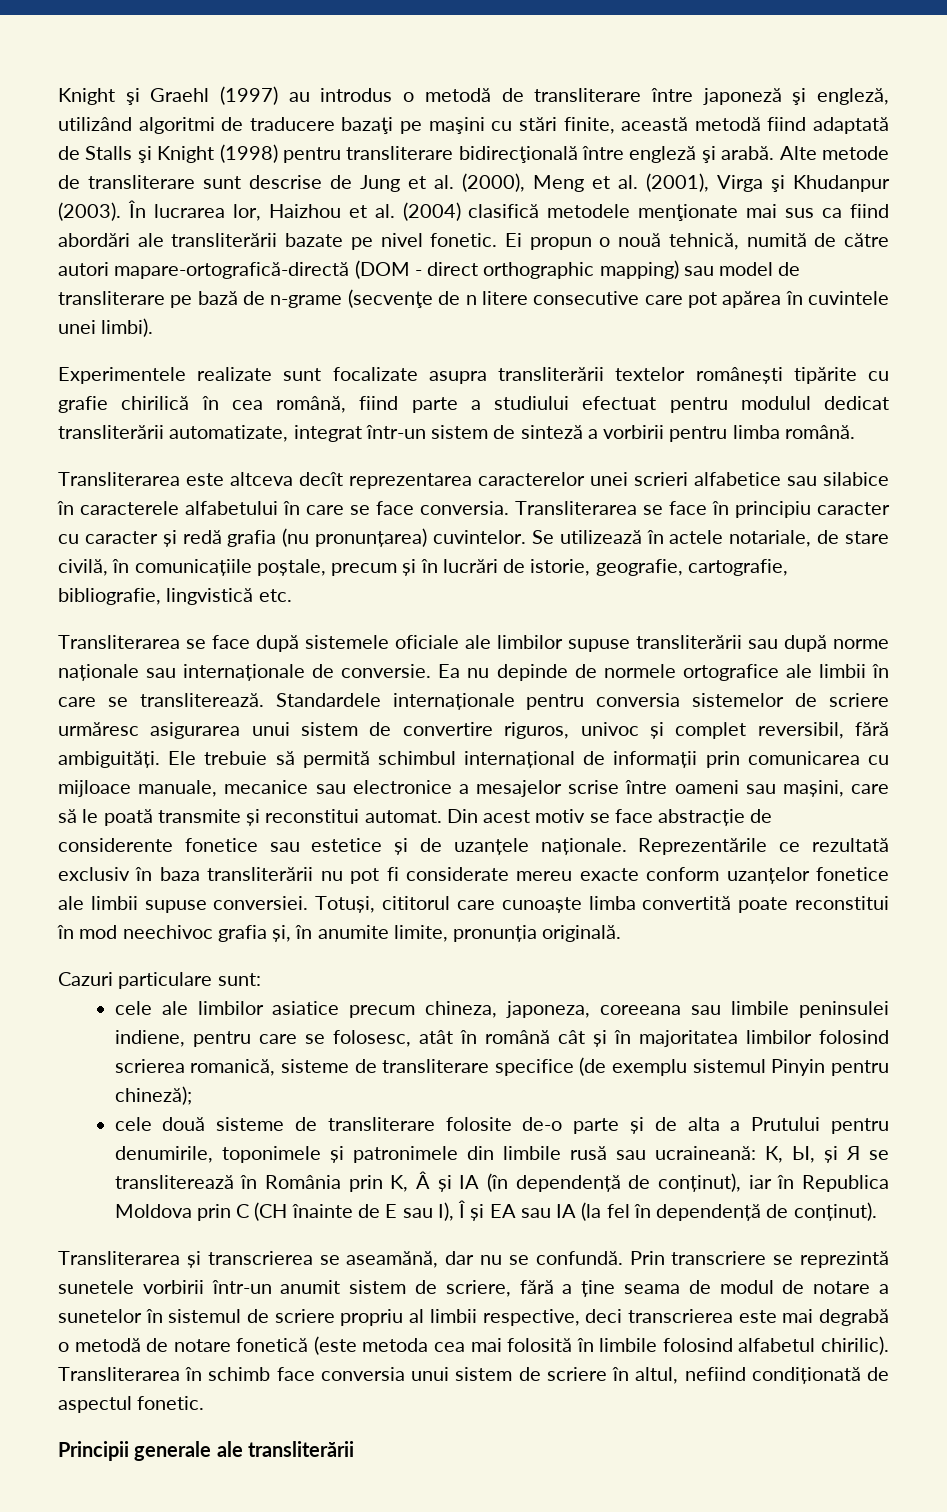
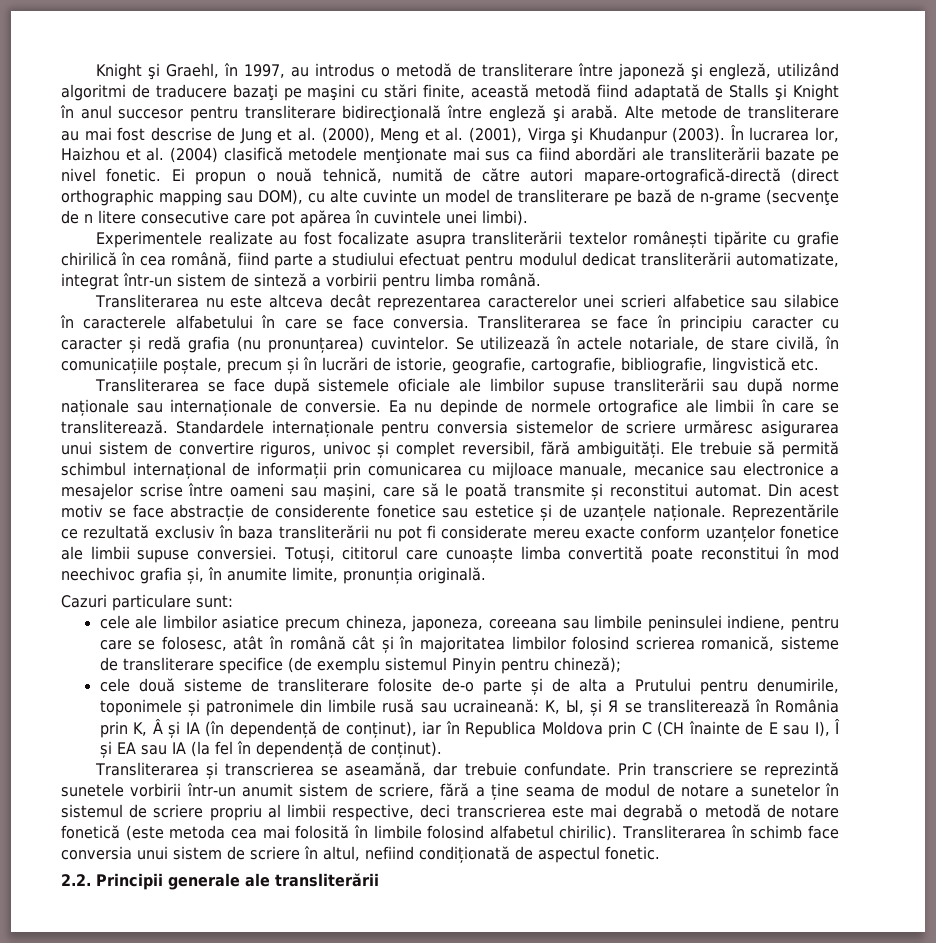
[150,86,279,105] Graehl (1997) -> [166,63,286,78] Graehl, în 1997,
[219,144,278,163] (1998) -> [60,105,184,119] în anul succesor
[203,176,241,189] sunt -> [61,127,146,141] au mai fost
[354,260,714,279] (DOM - direct orthographic mapping) sau -> [791,168,839,184] [61,189,440,206] (direct orthographic mapping sau DOM), cu alte cuvinte un
[283,368,322,381] sunt -> [279,231,332,245] au fost
(180, 479) none -> [205,298,224,308] nu
[299,472,343,486] decît -> [329,294,371,308] decât
[479,1251,623,1265] nu se confundă. -> [464,762,611,776] trebuie confundate.
(205, 1403) none -> [61,874,91,886] 2.2.

